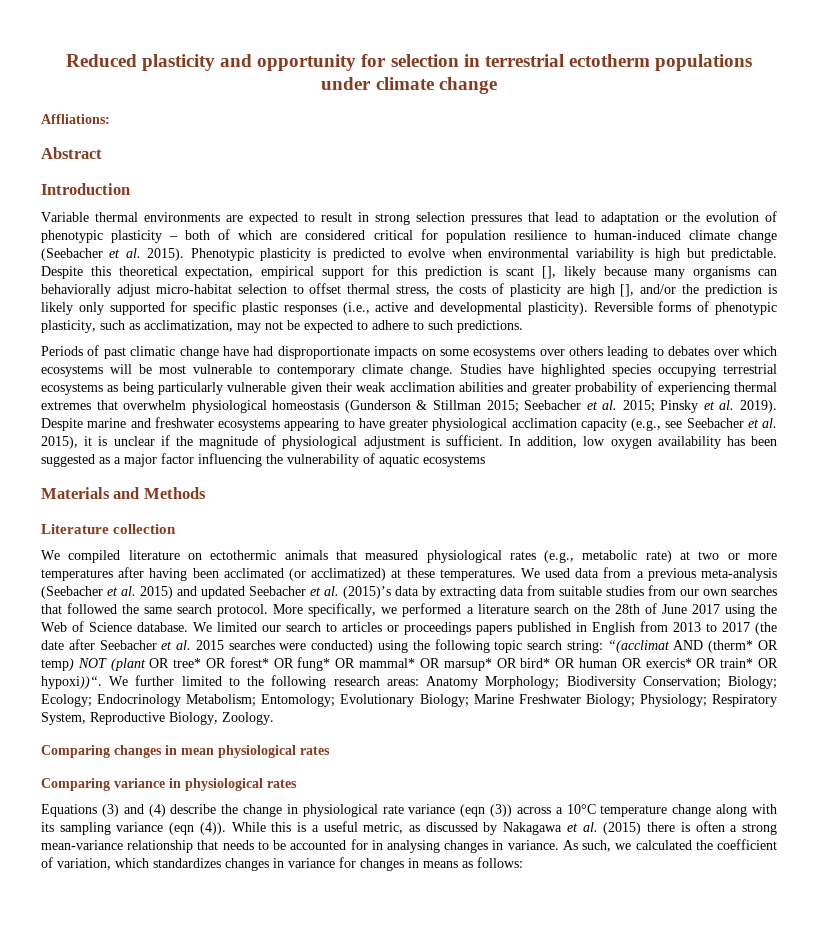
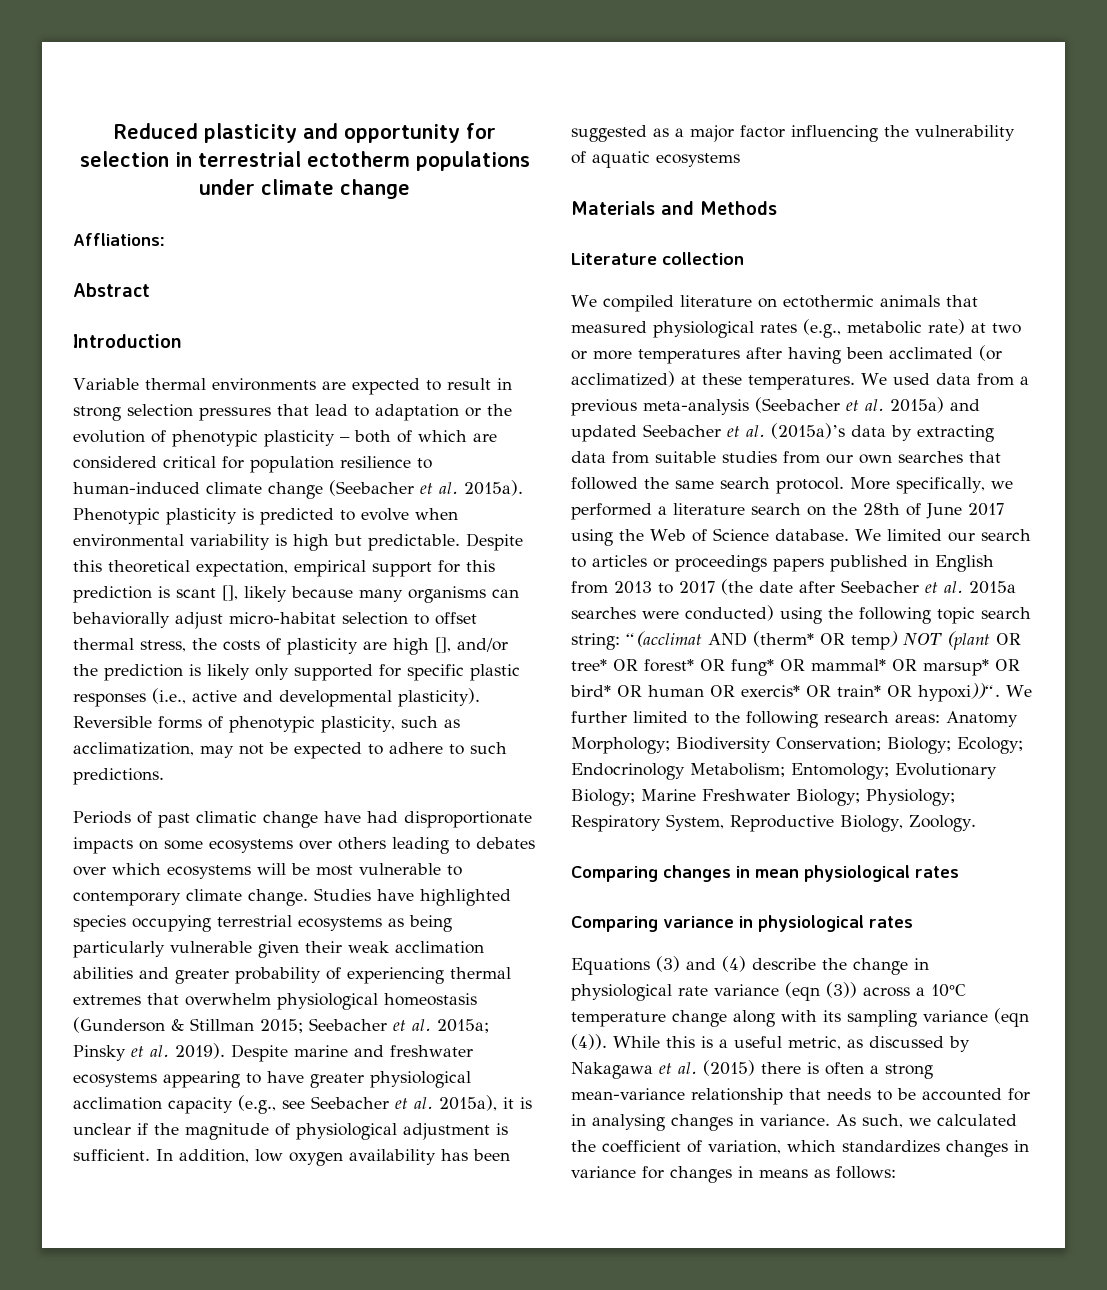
[147,248,185,261] 2015). -> [464,480,523,496] 2015a).
[622,400,655,413] 2015; -> [437,1019,489,1033] 2015a;
[41,436,78,449] 2015), -> [439,1095,497,1111] 2015a),
[140,586,173,599] 2015) -> [890,397,944,413] 2015a)
[343,586,391,599] (2015)’s -> [771,423,845,439] (2015a)’s
[195,640,224,650] 2015 -> [969,581,1016,594] 2015a

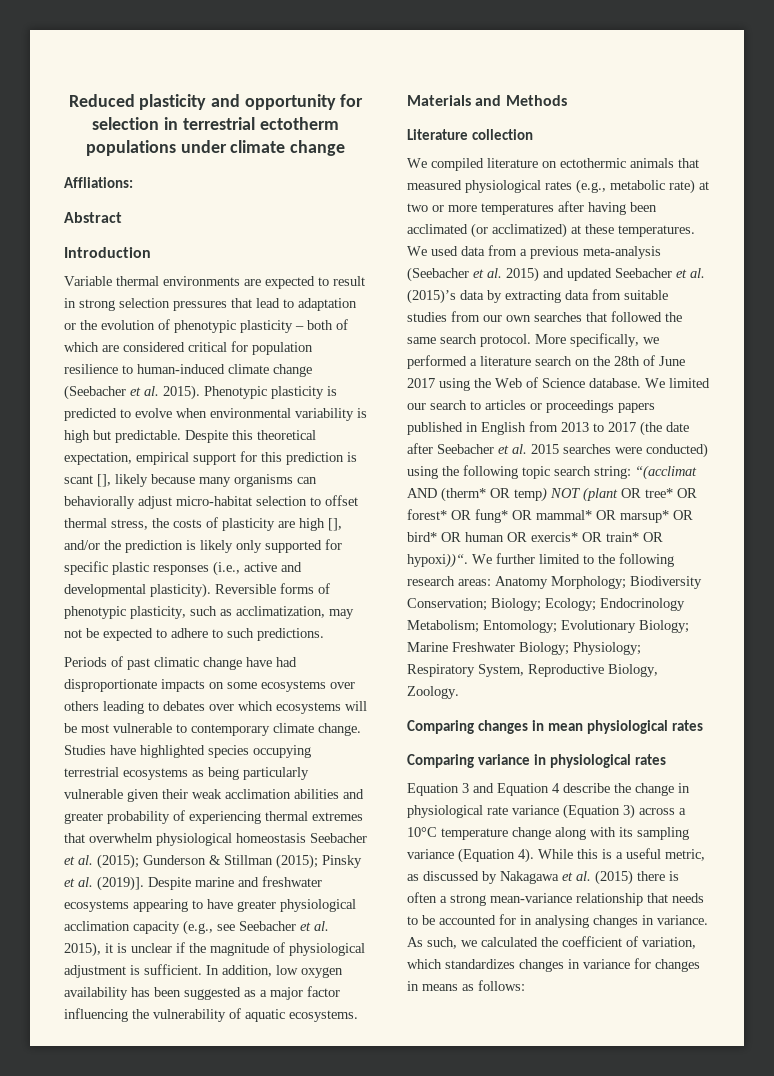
[464,480,523,496] 2015a). -> [163,385,200,400] 2015).
[73,1017,489,1033] (Gunderson & Stillman 2015; Seebacher et al. 2015a; -> [310,833,367,843] [64,854,318,869] Seebacher et al. (2015); Gunderson & Stillman (2015);
[175,1043,225,1059] 2019). -> [97,876,144,891] (2019)].
[439,1095,497,1111] 2015a), -> [64,942,101,957] 2015),
[656,153,740,167] ecosystems -> [289,1010,358,1022] ecosystems.
[890,397,944,413] 2015a) -> [506,267,539,282] 2015)
[771,423,845,439] (2015a)’s -> [407,289,456,304] (2015)’s
[969,581,1016,594] 2015a -> [531,444,559,454] 2015
[571,956,746,975] Equations (3) and (4) -> [407,783,560,796] Equation 3 and Equation 4
[785,982,857,1001] (eqn (3)) -> [563,804,635,819] (Equation 3)
[994,1008,1029,1027] [571,1034,607,1050] (eqn (4)). -> [458,848,534,863] (Equation 4).

